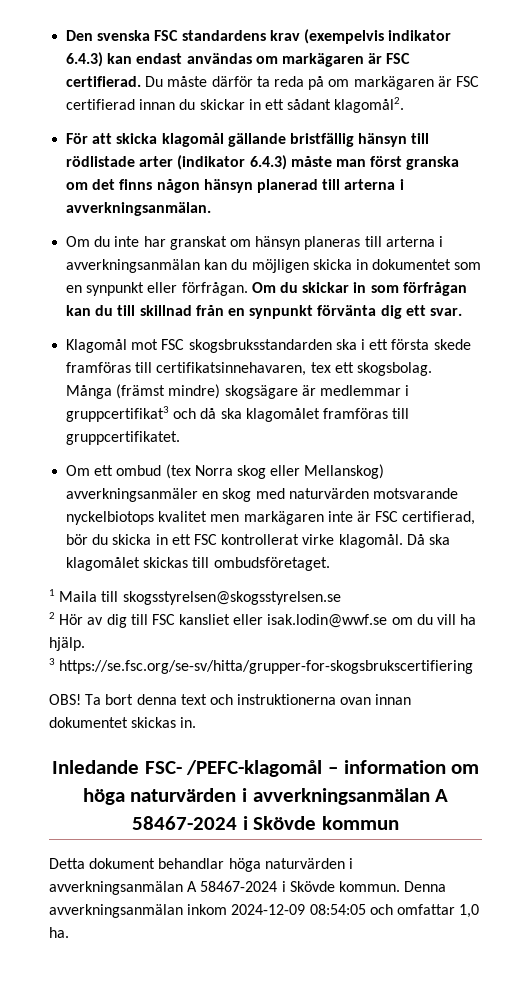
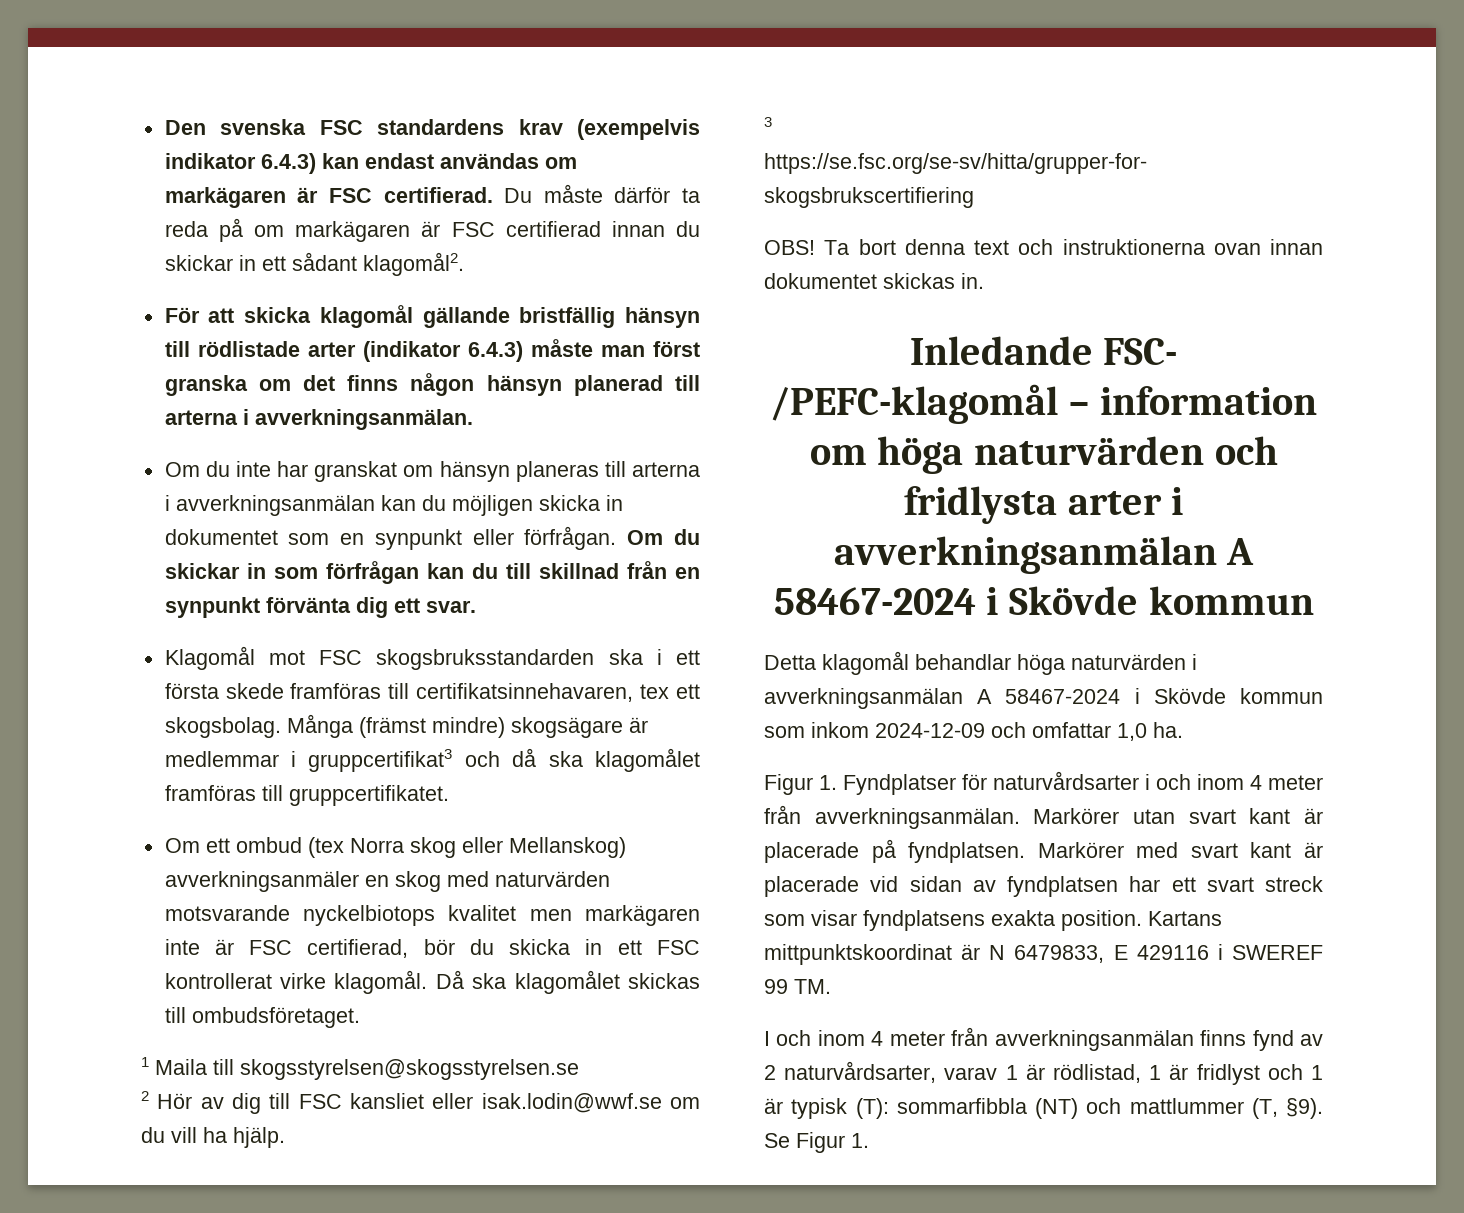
(237, 795) none -> [1214,436,1278,465] [903,486,1162,524] och fridlysta arter
[89,858,156,869] dokument -> [822,651,909,675] klagomål
[338,881,447,892] [49,904,183,918] kommun. Denna avverkningsanmälan -> [1240,688,1323,704] [764,726,805,738] kommun som
[309,904,366,915] 08:54:05 -> (985, 730) none
(69, 932) none -> [764,771,1323,795] [764,805,1323,829] [764,839,1323,863] [764,876,1323,897] [764,910,1222,931] [764,944,1323,965] [764,979,831,994] [764,1027,1323,1051] [764,1061,1323,1085] [764,1098,1323,1119] [764,1132,869,1153] // Figur 1. Fyndplatser för naturvårdsarter i och inom 4 meter från avverkningsanmälan. Markörer utan svart kant är placerade på fyndplatsen. Markörer med svart kant är placerade vid sidan av fyndplatsen har ett svart streck som visar fyndplatsens exakta position. Kartans mittpunktskoordinat är N 6479833, E 429116 i SWEREF 99 TM. // I och inom 4 meter från avverkningsanmälan finns fynd av 2 naturvårdsarter, varav 1 är rödlistad, 1 är fridlyst och 1 är typisk (T): sommarfibbla (NT) och mattlummer (T, §9). Se Figur 1.

